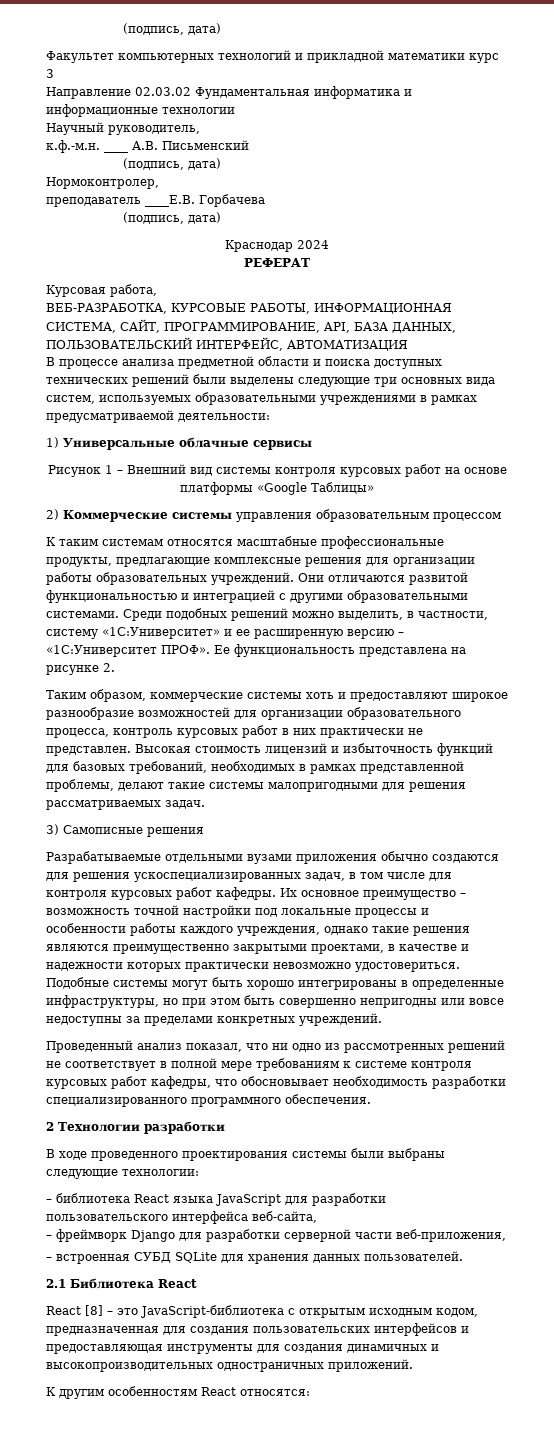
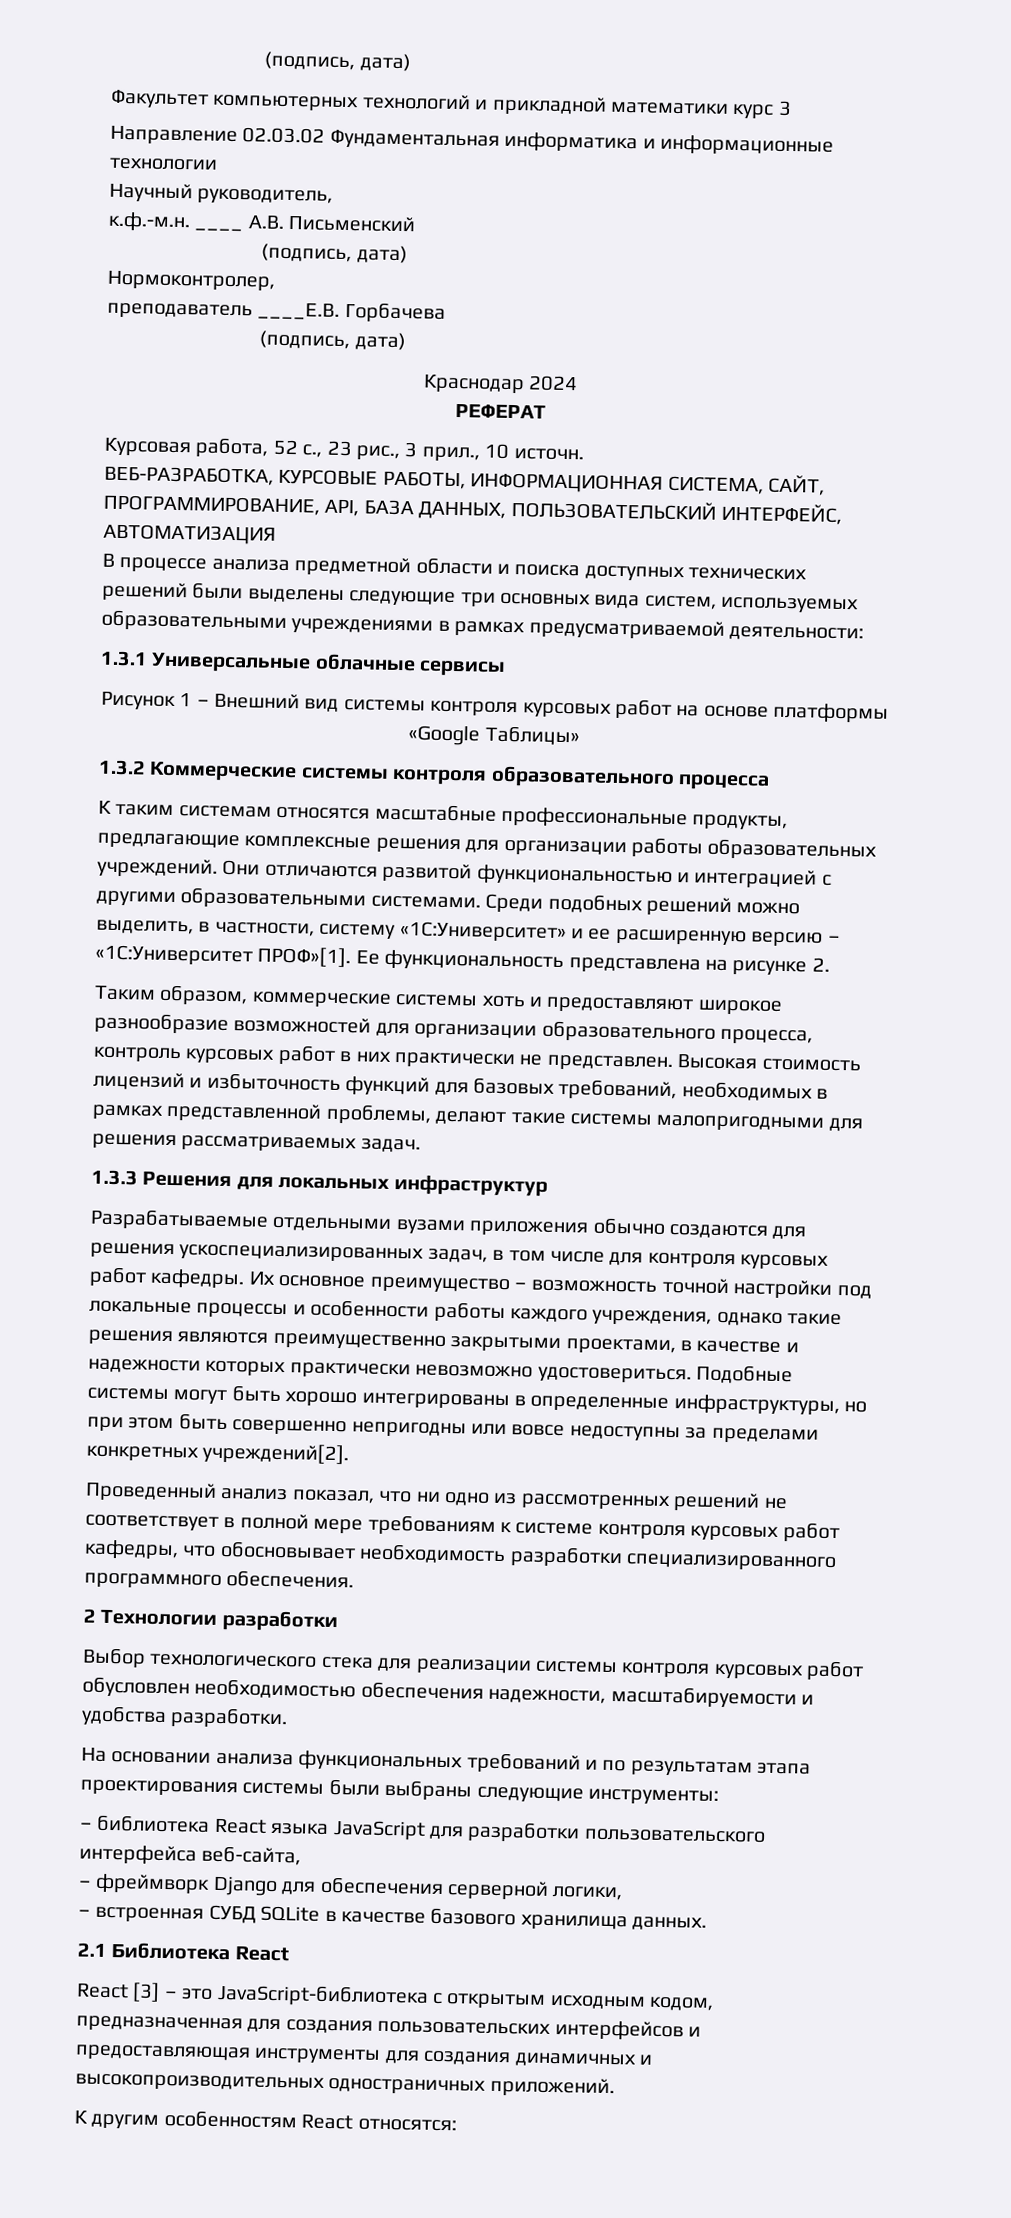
(157, 290) none -> [272,439,584,462] 52 с., 23 рис., 3 прил., 10 источн.
[46,437,59,448] 1) -> [100,650,148,667] 1.3.1
[46,509,59,520] 2) -> [98,759,146,776] 1.3.2
[236,509,501,522] управления образовательным процессом -> [392,765,770,791] контроля образовательного процесса
[161,645,210,654] ПРОФ». -> [257,946,352,968] ПРОФ»[1].
[46,824,204,837] 3) Самописные решения -> [91,1169,548,1197] 1.3.3 Решения для локальных инфраструктур
[299,1013,382,1026] учреждений. -> [202,1442,350,1465] учреждений[2].
[46,1149,178,1161] В ходе проведенного -> [82,1647,865,1681] [82,1676,814,1709] [81,1705,289,1729] [81,1747,812,1777] Выбор технологического стека для реализации системы контроля курсовых работ обусловлен необходимостью обеспечения надежности, масштабируемости и удобства разработки. // На основании анализа функциональных требований и по результатам этапа
[122,1169,199,1176] технологии: -> [588,1788,719,1805] инструменты:
[206,1229,506,1242] разработки серверной части веб-приложения, -> [319,1876,624,1901] обеспечения серверной логики,
[221,1251,463,1264] для хранения данных пользователей. -> [324,1907,708,1931] в качестве базового хранилища данных.
[85,1305,103,1316] [8] -> [132,1982,161,2002] [3]

